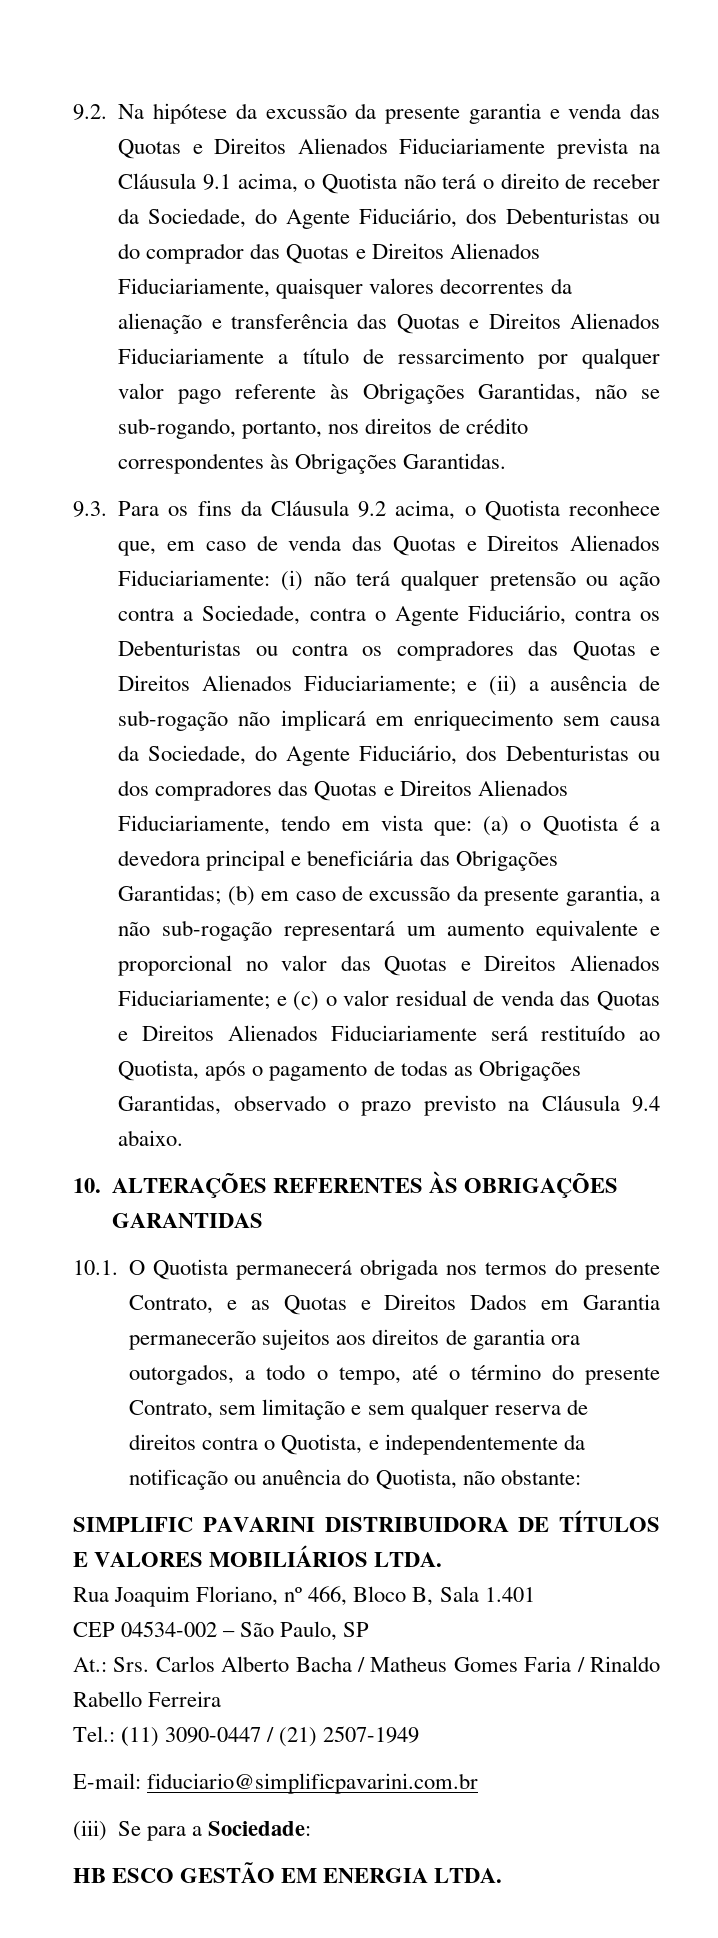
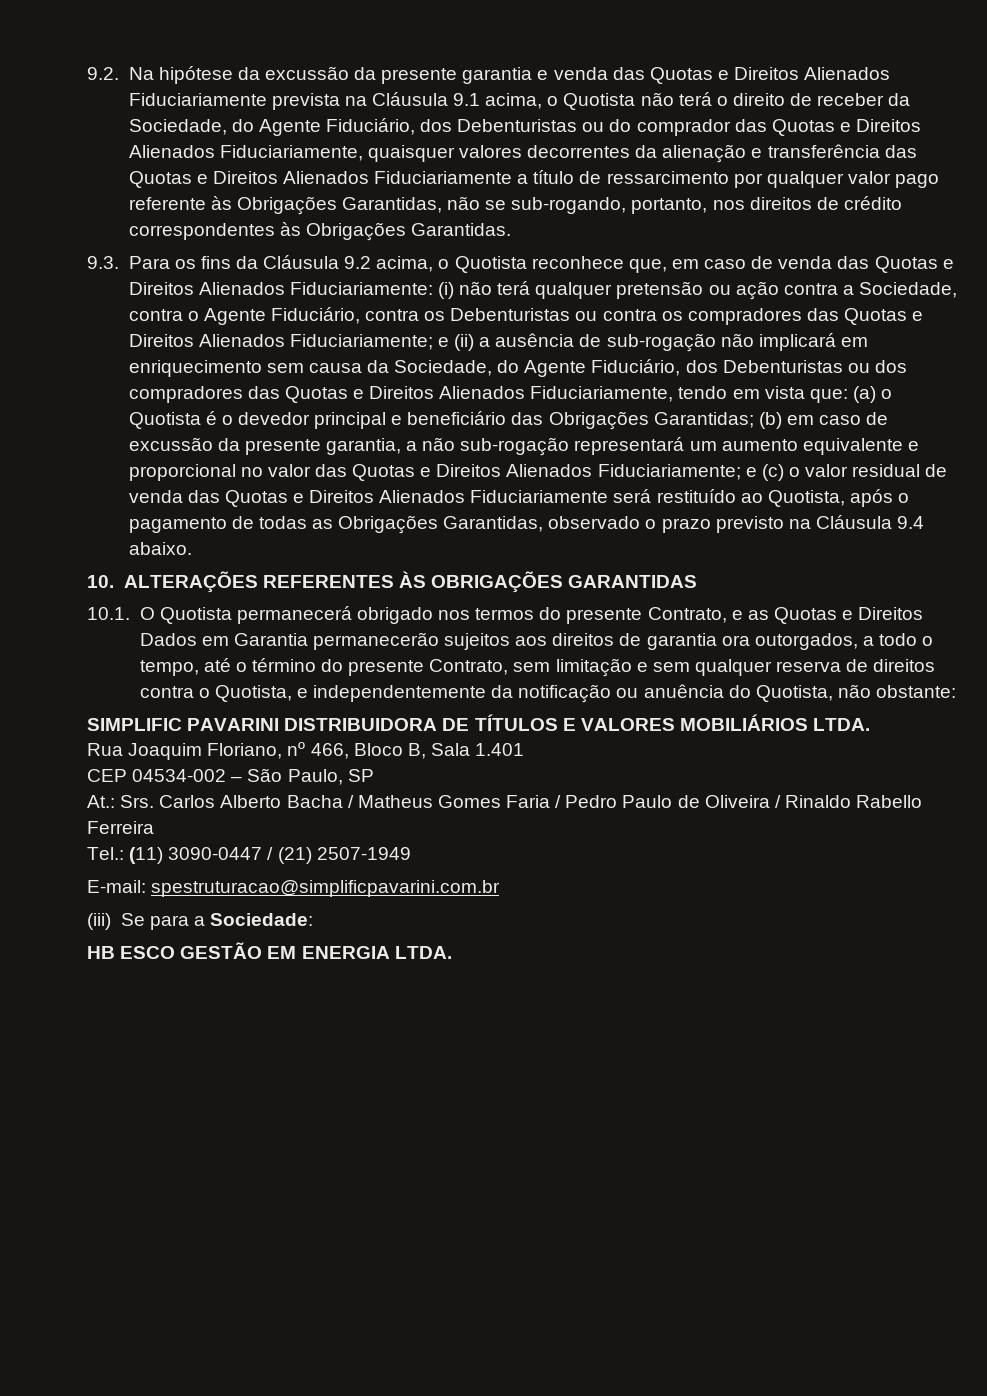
[650,821,661,831] [118,850,201,866] a devedora -> [221,412,310,425] o devedor
[307,850,414,866] beneficiária -> [407,411,507,425] beneficiário
[360,1259,439,1280] obrigada -> [356,607,433,624] obrigado
(585, 1664) none -> [565,795,781,808] Pedro Paulo de Oliveira /
[147,1773,479,1794] fiduciario@simplificpavarini.com.br -> [151,880,501,897] spestruturacao@simplificpavarini.com.br

